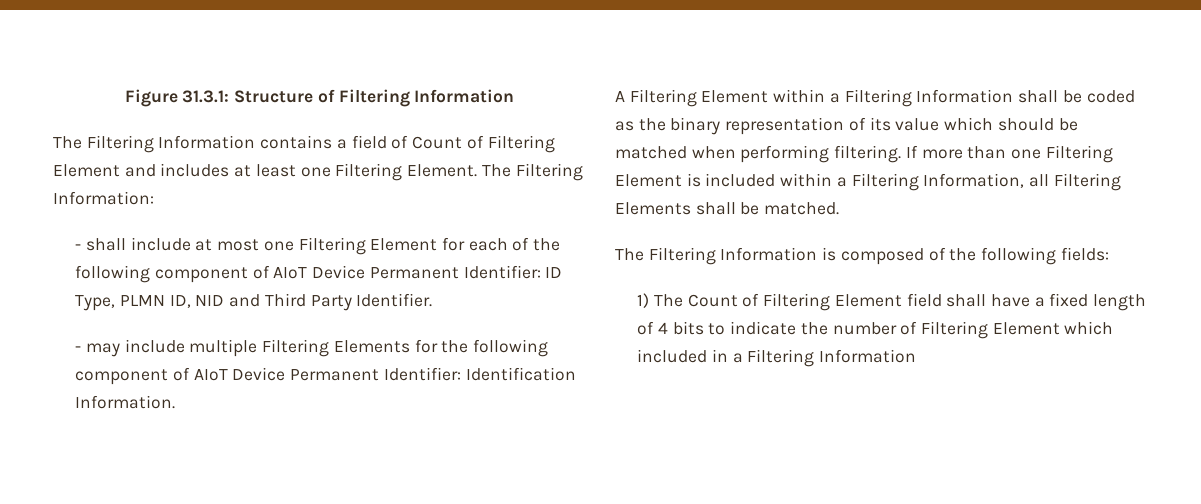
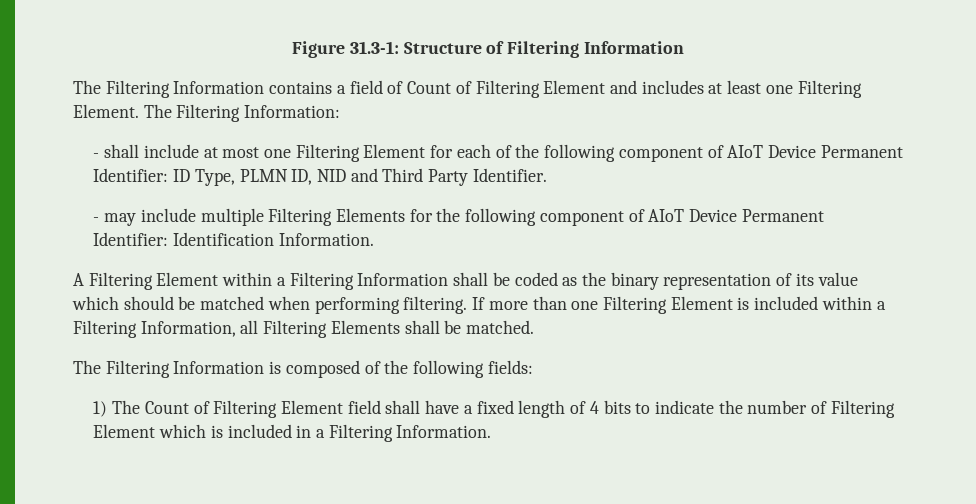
[182,90,230,103] 31.3.1: -> [349,41,399,54] 31.3-1:
(1114, 328) none -> [210,425,223,438] is
[819,349,917,363] Information -> [396,425,492,438] Information.

